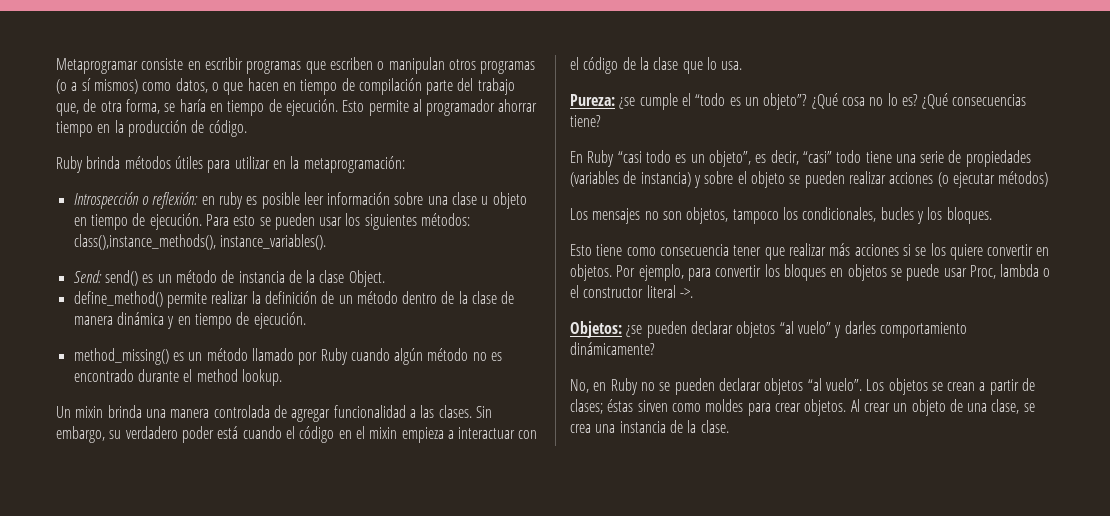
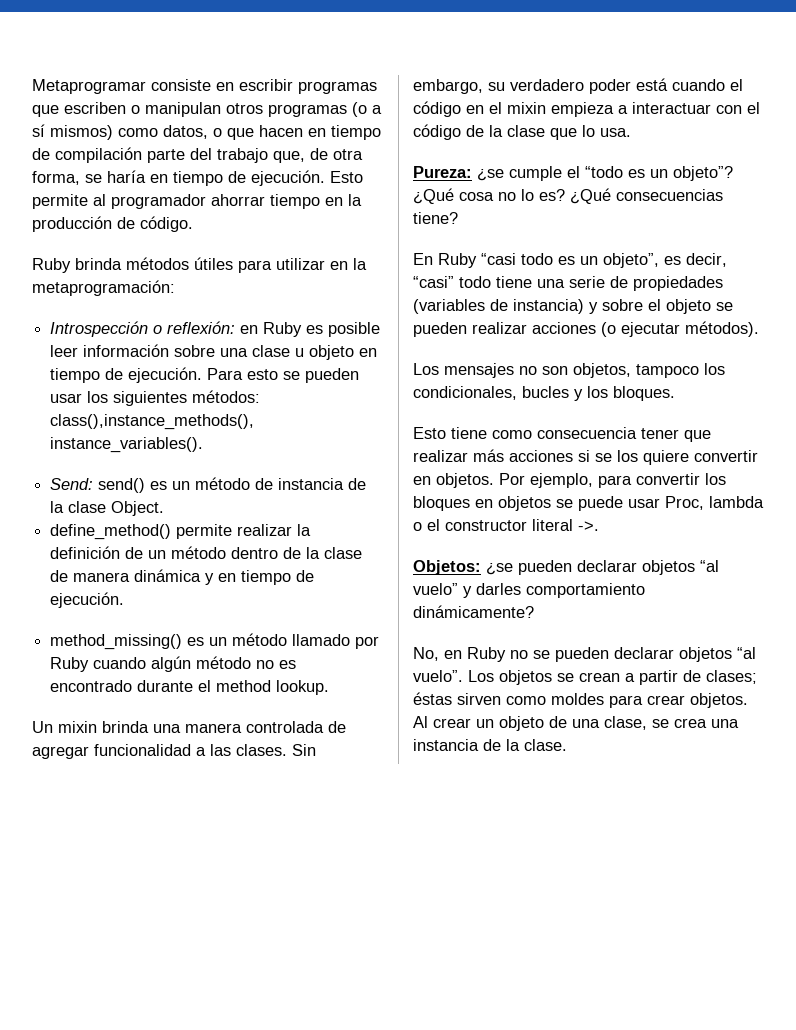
[218,192,243,209] ruby -> [263,322,303,337] Ruby
[998,171,1049,187] métodos) -> [685,321,759,337] métodos).

